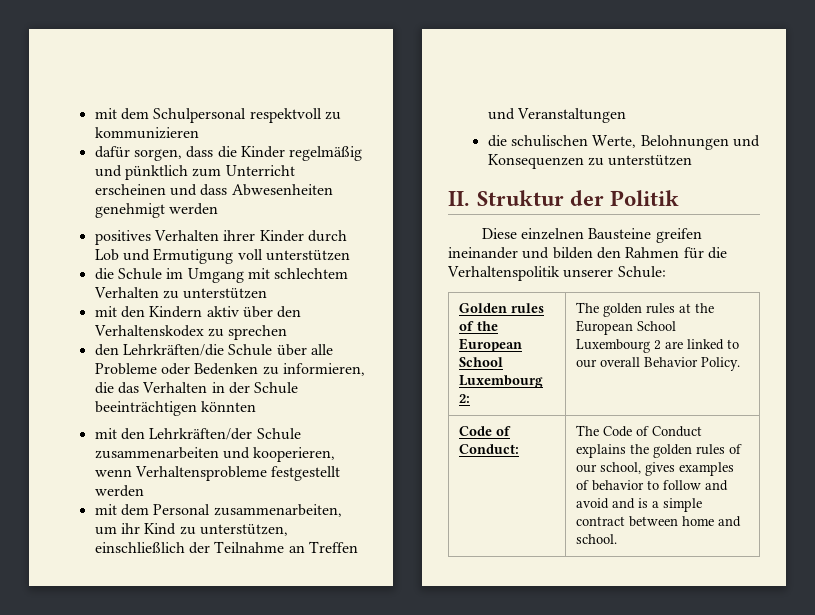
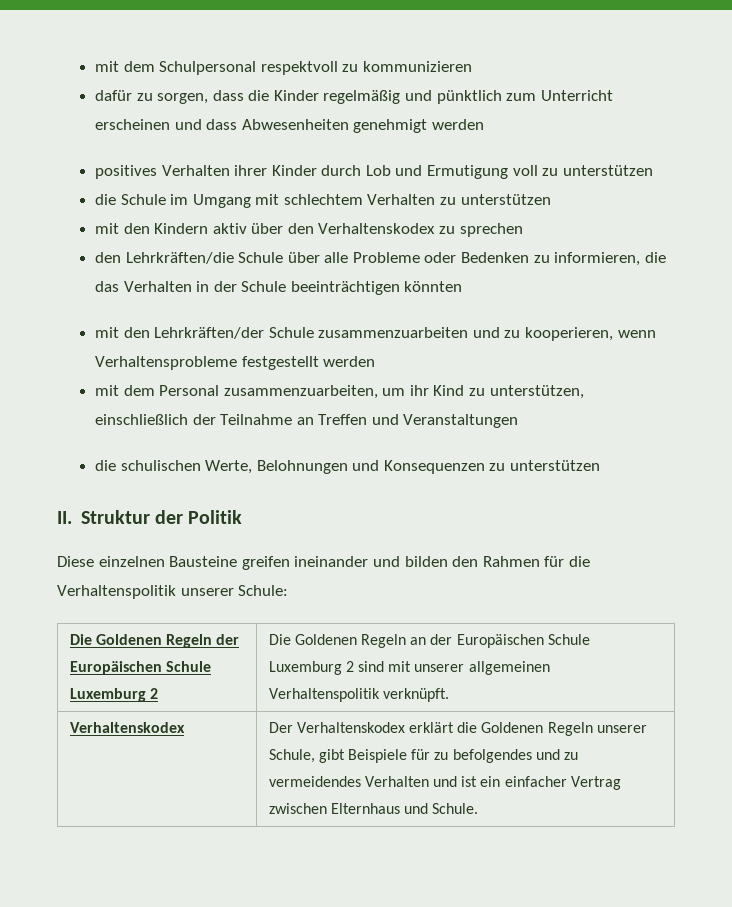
(130, 152) none -> [136,93,153,101] zu
(263, 254) none -> [542,168,559,176] zu
[94,447,250,459] zusammenarbeiten und -> [318,327,521,338] zusammenzuarbeiten und zu
[213,504,342,517] zusammenarbeiten, -> [223,385,378,399] zusammenzuarbeiten,
[458,303,544,313] [458,321,498,331] [458,338,522,352] [458,357,503,367] [458,375,543,388] [458,394,470,403] [575,302,714,317] [575,320,676,335] [575,339,739,353] [575,357,740,371] [458,426,511,436] [458,444,519,454] [575,425,702,437] [575,444,742,458] [575,462,734,476] [575,480,728,491] [575,498,702,512] [575,516,741,527] [575,534,617,544] Golden rules of the European School Luxembourg 2: | The golden rules at the European School Luxembourg 2 are linked to our overall Behavior Policy. // Code of Conduct: | The Code of Conduct explains the golden rules of our school, gives examples of behavior to follow and avoid and is a simple contract between home and school. -> [69,634,240,648] [69,661,211,675] [69,688,158,702] [268,634,590,648] [268,661,550,675] [268,688,449,702] [69,722,185,733] [268,722,647,736] [268,749,578,763] [268,776,621,790] [268,803,479,814] Die Goldenen Regeln der Europäischen Schule Luxemburg 2 | Die Goldenen Regeln an der Europäischen Schule Luxemburg 2 sind mit unserer allgemeinen Verhaltenspolitik verknüpft. // Verhaltenskodex | Der Verhaltenskodex erklärt die Goldenen Regeln unserer Schule, gibt Beispiele für zu befolgendes und zu vermeidendes Verhalten und ist ein einfacher Vertrag zwischen Elternhaus und Schule.

